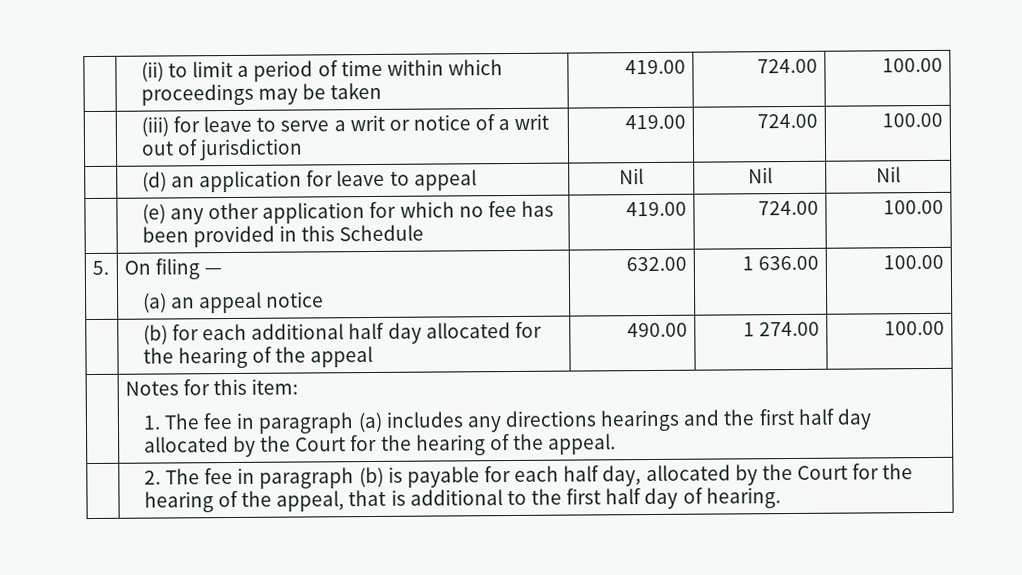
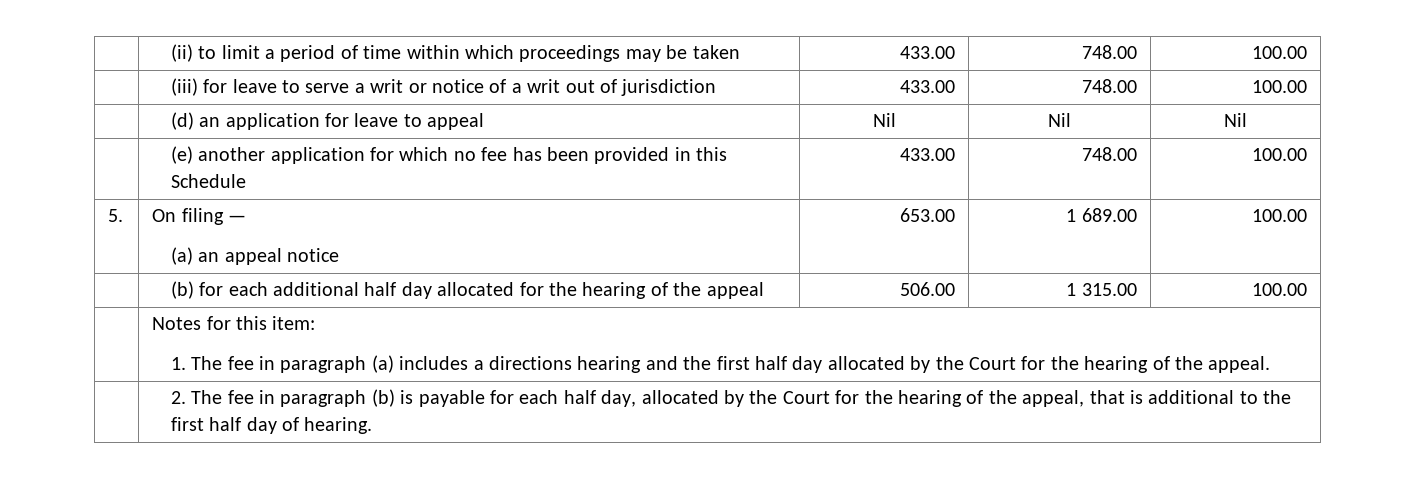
[625,59,687,75] [757,58,819,74] 419.00 | 724.00 -> [899,46,955,59] [1081,45,1137,59] 433.00 | 748.00
[625,114,687,130] [757,113,819,129] 419.00 | 724.00 -> [899,80,955,93] [1081,79,1137,93] 433.00 | 748.00
[170,202,260,225] any other -> [198,147,266,161] another
[626,201,688,217] [758,200,820,216] 419.00 | 724.00 -> [899,148,955,161] [1081,147,1137,161] 433.00 | 748.00
[626,256,688,272] [742,255,820,271] 632.00 | 1 636.00 -> [899,208,955,222] [1066,208,1137,222] 653.00 | 1 689.00
[627,322,689,338] [743,321,821,337] 490.00 | 1 274.00 -> [899,282,955,296] [1066,283,1137,296] 506.00 | 1 315.00
[466,409,681,433] any directions hearings -> [473,356,642,373] a directions hearing

